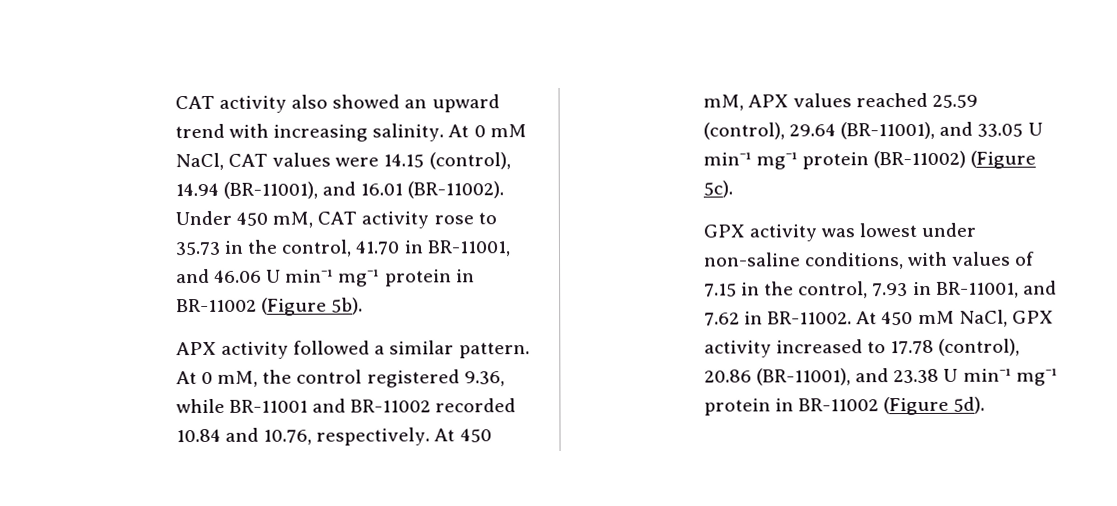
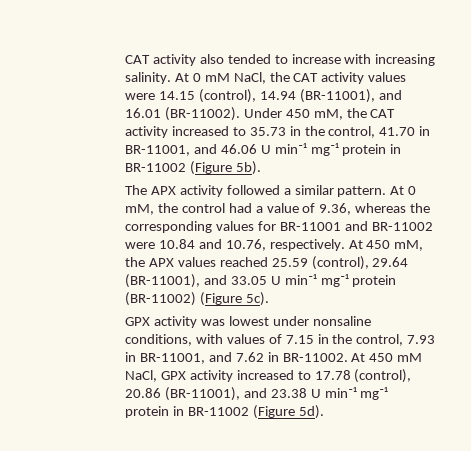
[332,94,500,113] [174,123,225,139] showed an upward trend -> [227,54,341,64] tended to increase
[228,153,269,167] CAT -> [269,72,365,84] the CAT activity
[317,211,474,229] CAT activity rose -> [346,108,396,118] [124,126,229,138] the CAT activity increased
(364, 306) none -> [124,185,147,195] The
[366,369,505,388] [175,398,225,414] registered 9.36, while -> [228,203,431,215] [124,221,276,233] had a value of 9.36, whereas the corresponding values for
[435,398,517,413] recorded -> [124,242,155,249] were
(744, 102) none -> [124,257,145,267] the
[702,252,801,267] non-saline -> [312,316,371,326] nonsaline

